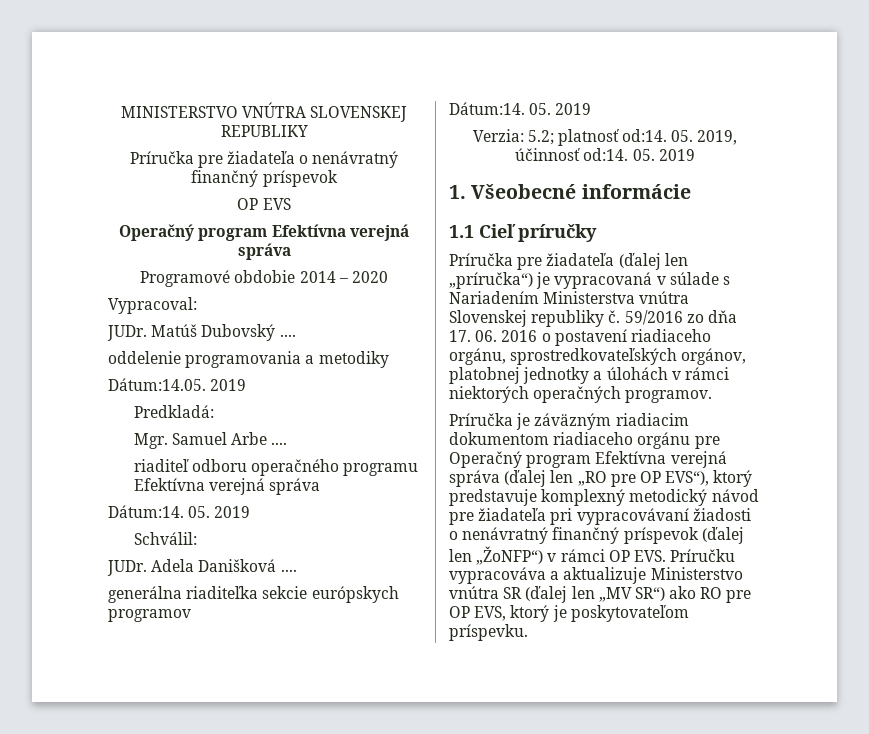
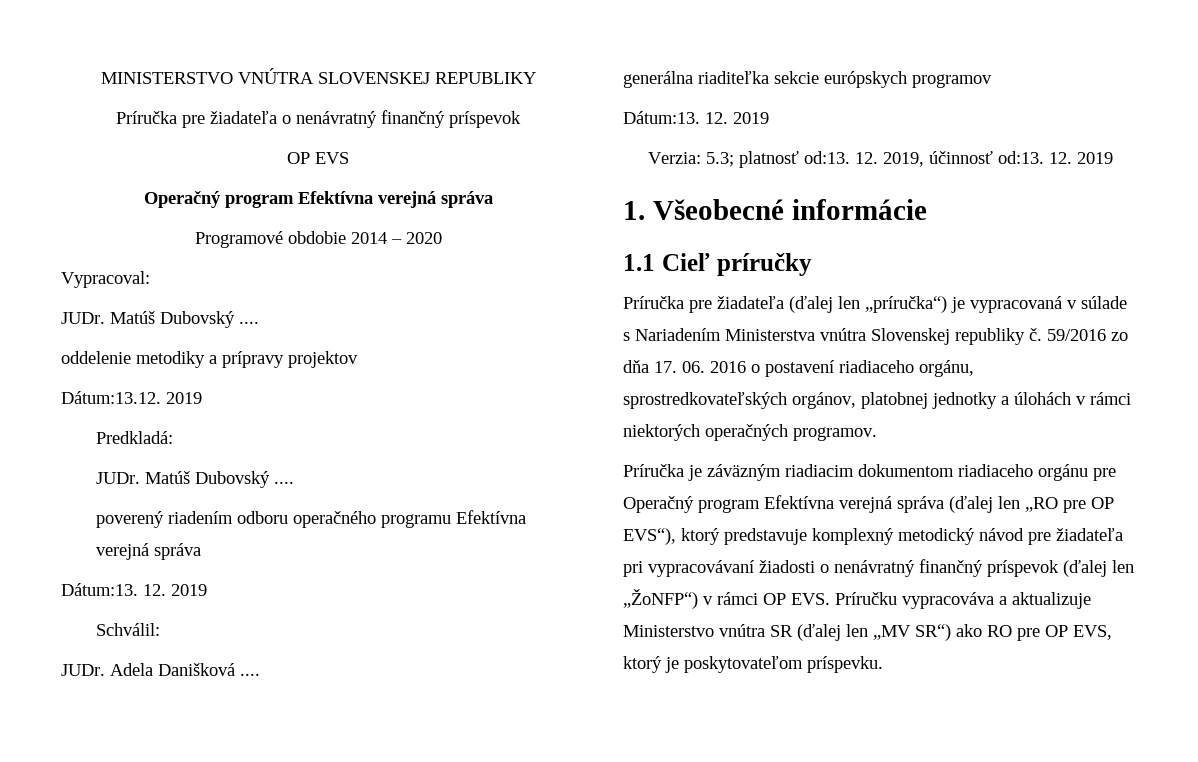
[185,351,389,368] [108,378,206,391] programovania a metodiky // Dátum:14.05. -> [136,351,358,368] [61,391,161,404] metodiky a prípravy projektov // Dátum:13.12.
[133,432,288,449] [133,459,189,472] Mgr. Samuel Arbe .... // riaditeľ -> [96,471,295,488] [96,511,234,528] JUDr. Matúš Dubovský .... // poverený riadením
[108,505,211,518] Dátum:14. 05. -> [61,583,166,596] Dátum:13. 12.
[449,102,552,115] Dátum:14. 05. -> [623,111,728,124] Dátum:13. 12.
[527,129,738,146] [515,148,655,161] 5.2; platnosť od:14. 05. 2019, účinnosť od:14. 05. -> [705,151,1072,168] 5.3; platnosť od:13. 12. 2019, účinnosť od:13. 12.

